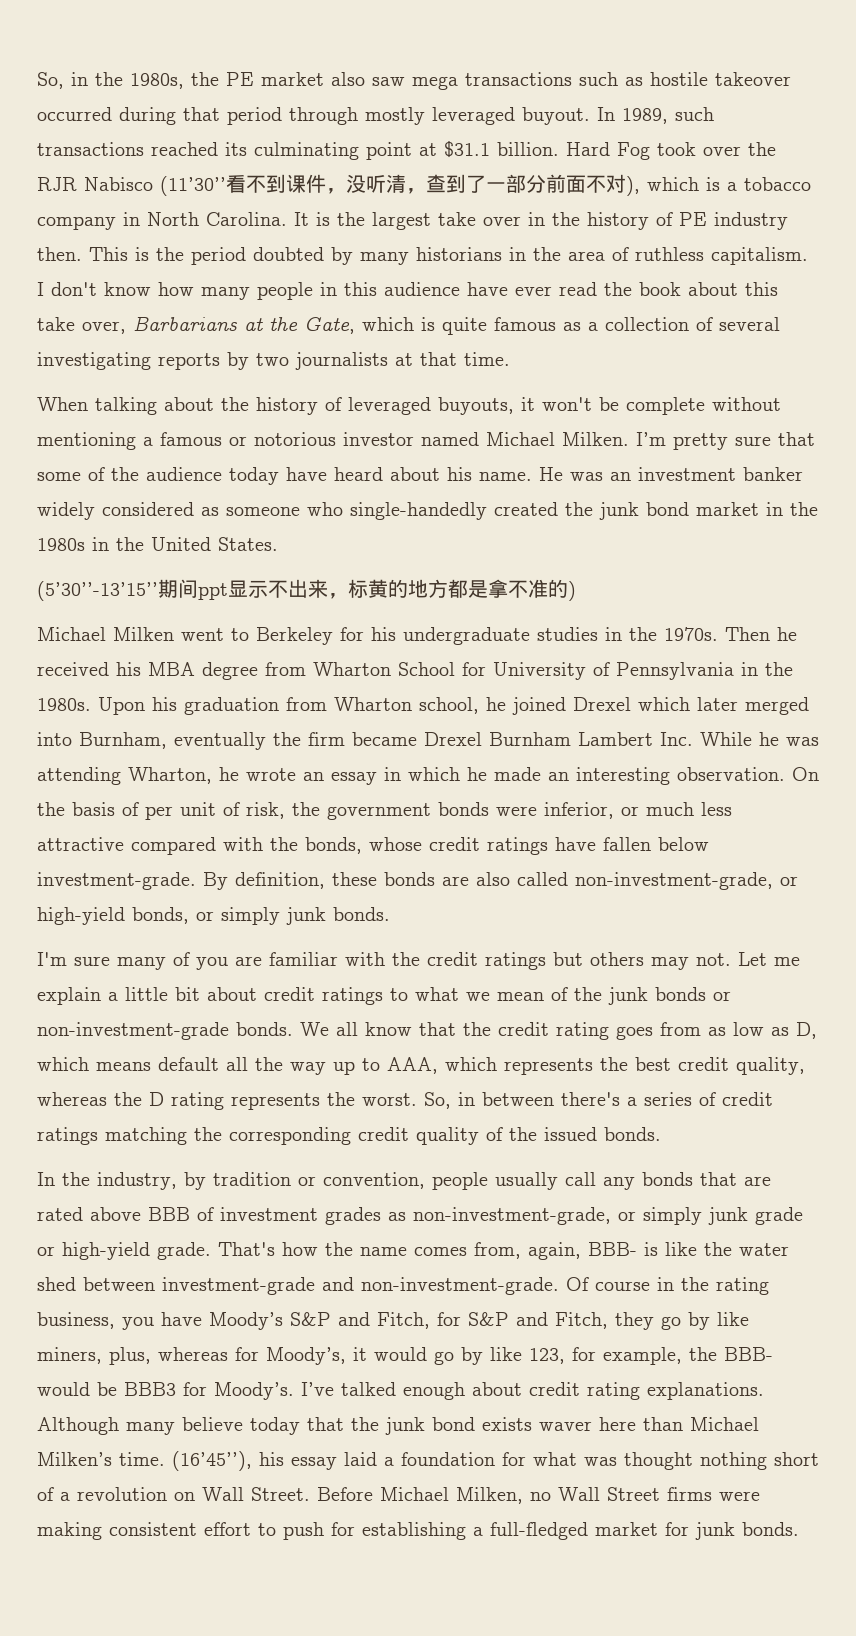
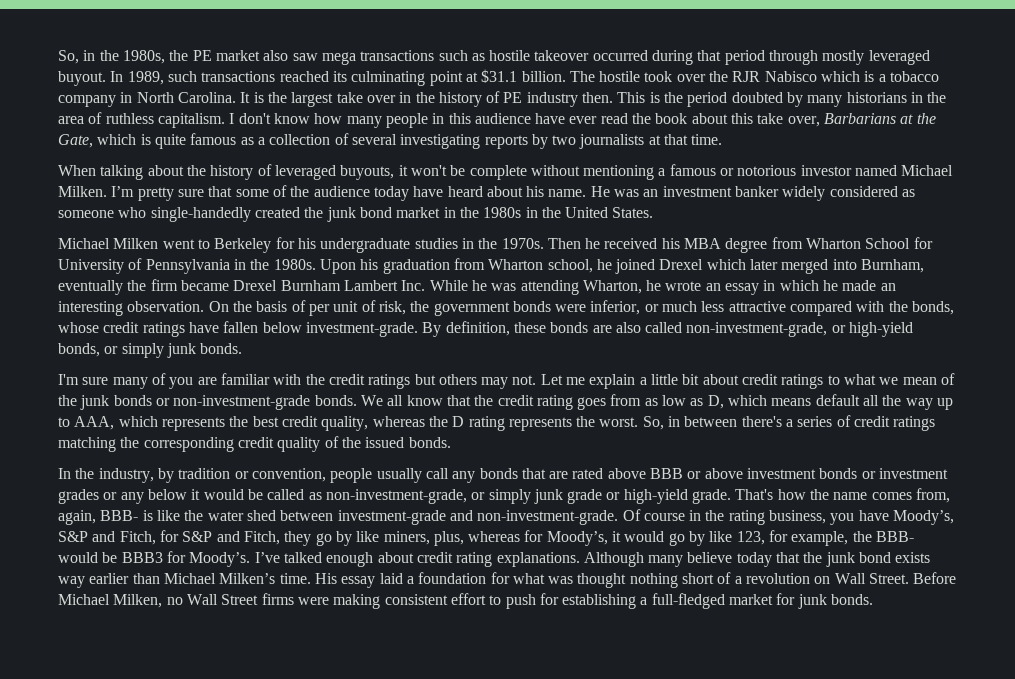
[566,142,650,160] Hard Fog -> [569,71,641,82] The hostile
[160,174,640,196] (11’30’’看不到课件，没听清，查到了一部分前面不对), -> (817, 76) none
[37,579,576,601] // (5’30’’-13’15’’期间ppt显示不出来，标黄的地方都是拿不准的) -> (654, 212) none
[197,1207,381,1225] of investment grades -> [687,468,949,479] [58,489,305,504] or above investment bonds or investment grades or any below it would be called
[209,1312,283,1330] Moody’s -> [893,510,955,525] Moody’s,
[539,1417,636,1431] waver here -> [58,573,130,588] way earlier
[172,1451,284,1471] (16’45’’), his -> [314,573,337,584] His

